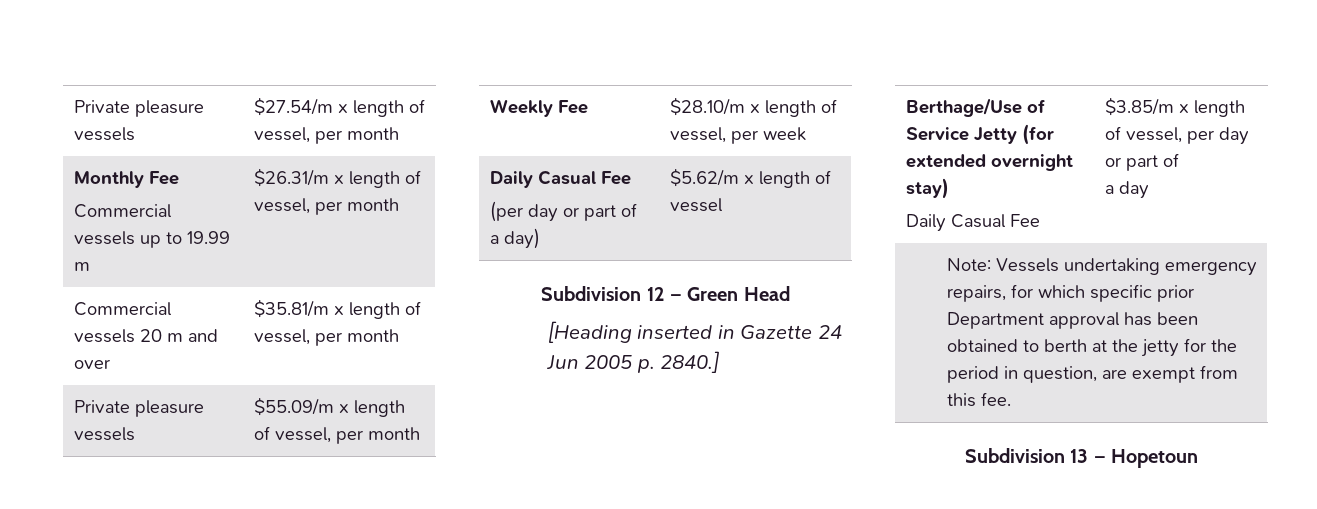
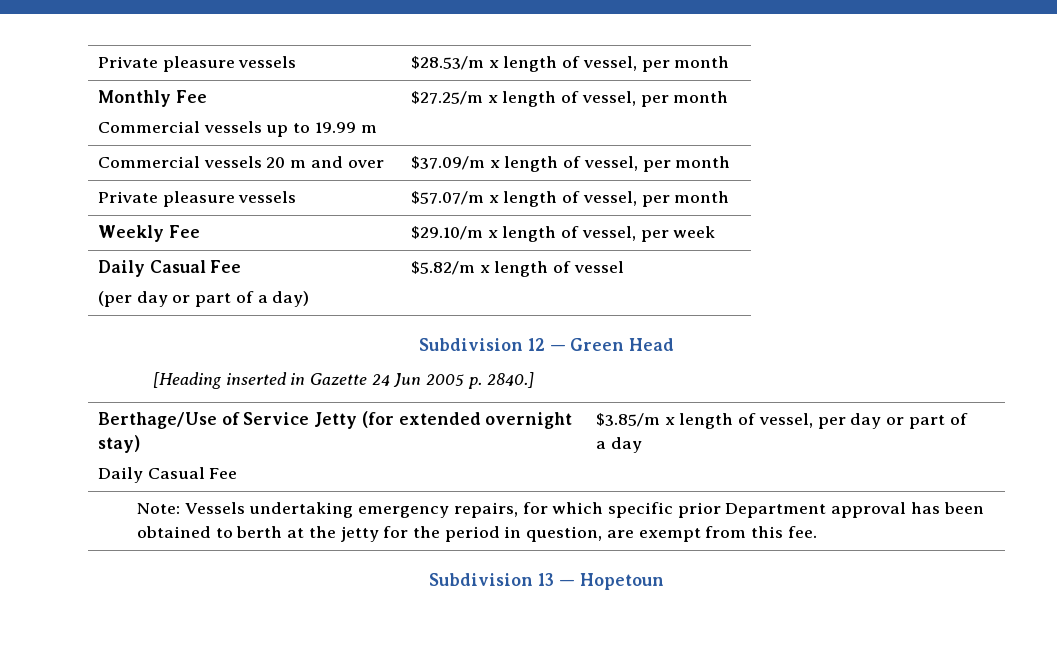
[73,100,204,117] [73,127,135,141] [253,97,333,116] Private pleasure vessels | $27.54/m -> [97,56,297,72] [410,56,484,70] Private pleasure vessels | $28.53/m
[253,168,329,187] $26.31/m -> [410,91,483,105] $27.25/m
[253,299,329,318] $35.81/m -> [410,156,485,170] $37.09/m
[253,397,334,416] $55.09/m -> [410,191,484,205] $57.07/m
[669,97,745,116] $28.10/m -> [410,226,483,240] $29.10/m
[669,168,739,187] $5.62/m -> [410,261,475,275] $5.82/m

